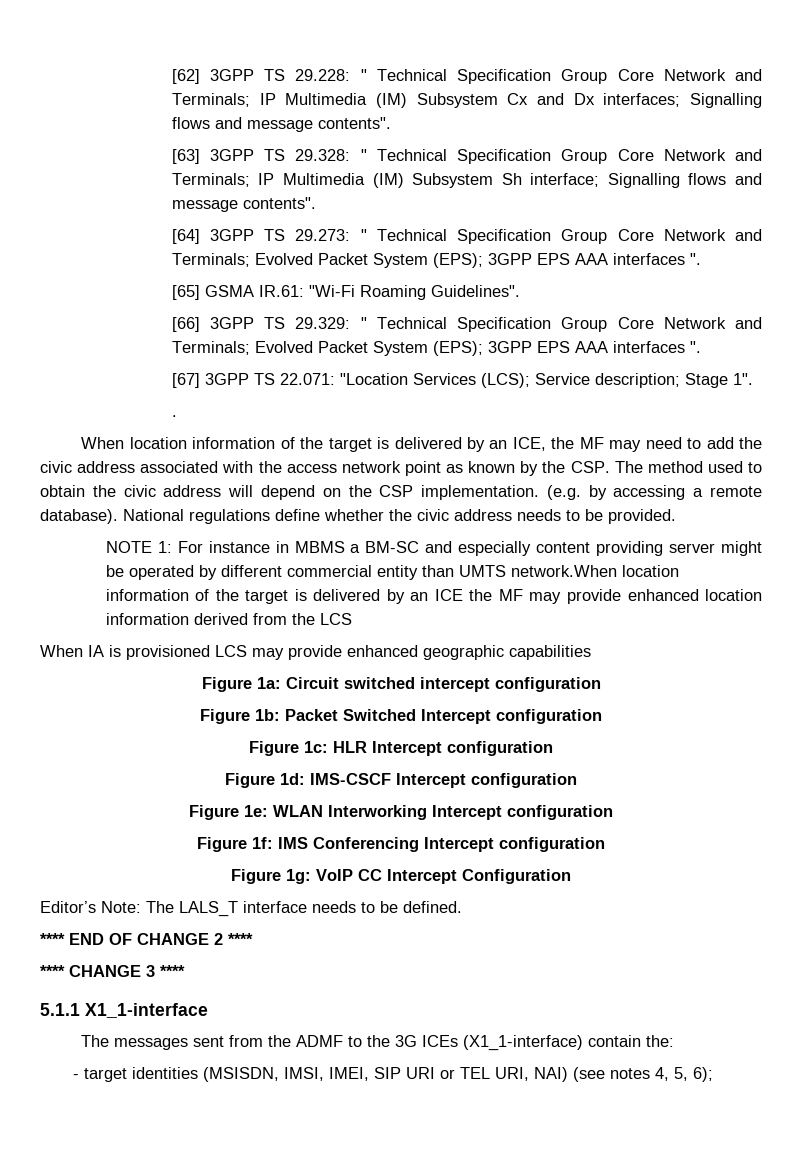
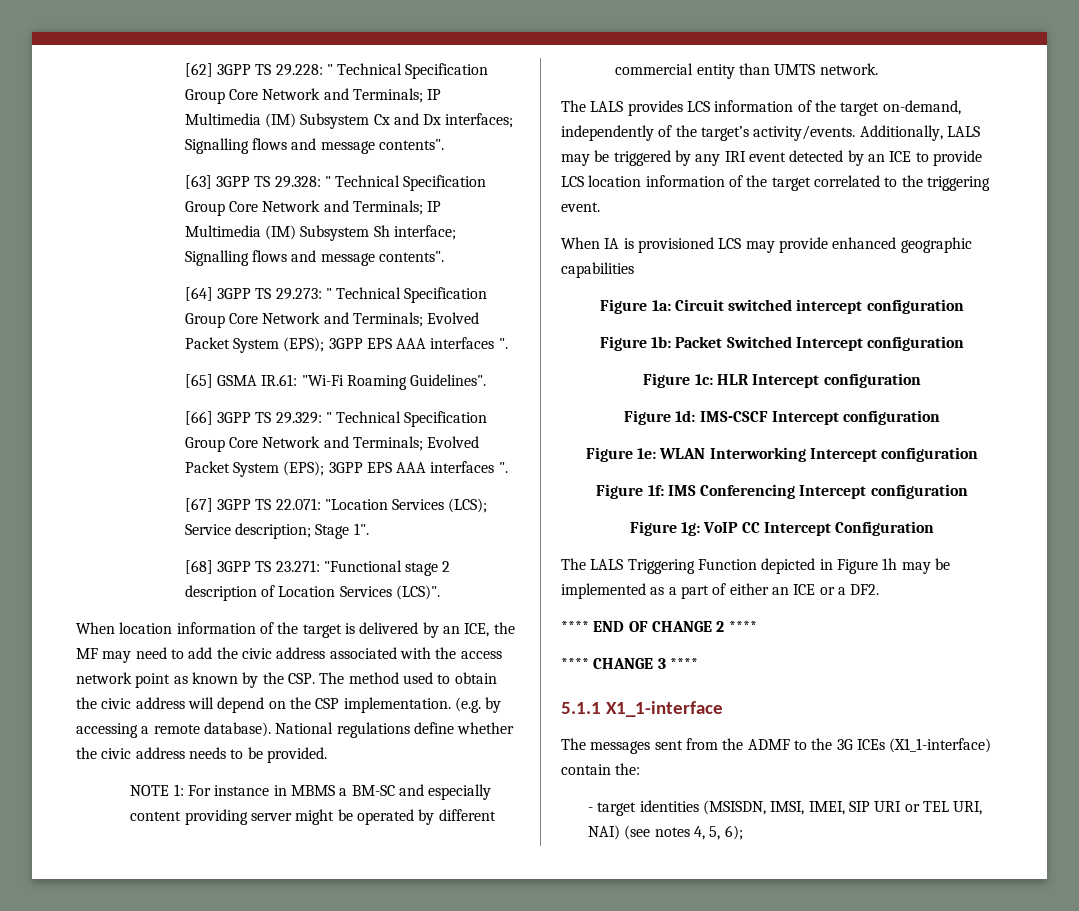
[171,415,177,417] . -> [184,560,451,576] [184,585,440,601] [68] 3GPP TS 23.271: "Functional stage 2 description of Location Services (LCS)".
[510,565,679,577] [105,589,762,604] [105,613,352,625] network.When location information of the target is delivered by an ICE the MF may provide enhanced location information derived from the LCS -> [819,63,878,75] [561,100,961,116] [561,125,980,141] [561,150,982,166] [561,175,990,191] [561,202,600,212] network. // The LALS provides LCS information of the target on-demand, independently of the target’s activity/events. Additionally, LALS may be triggered by any IRI event detected by an ICE to provide LCS location information of the target correlated to the triggering event.
[40,901,462,917] Editor’s Note: The LALS_T interface needs to be defined. -> [561,558,950,574] [561,583,880,599] The LALS Triggering Function depicted in Figure 1h may be implemented as a part of either an ICE or a DF2.

